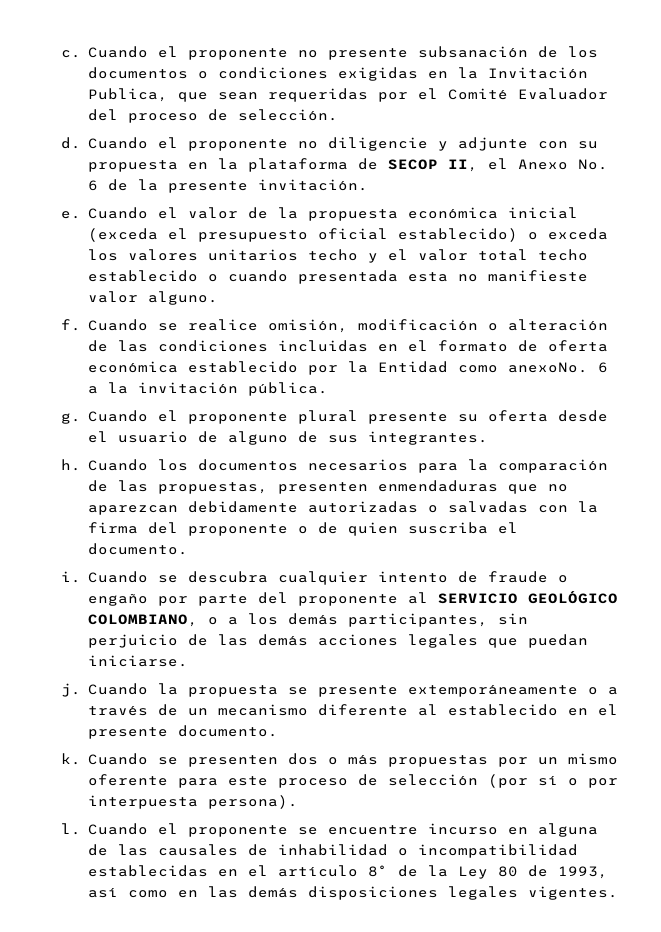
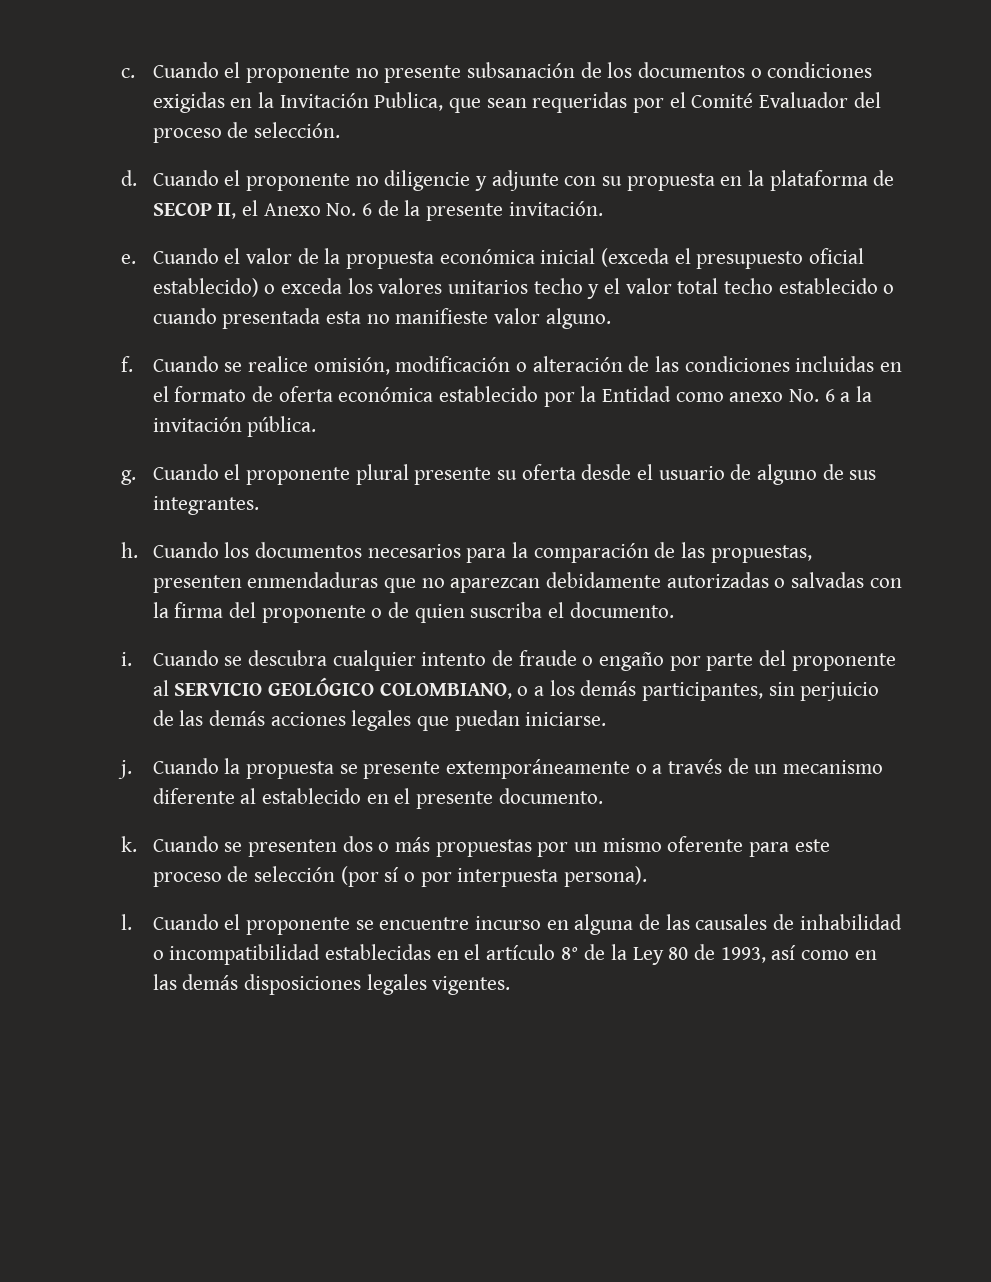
[507,362,588,373] anexoNo. -> [729,389,819,402] anexo No.

